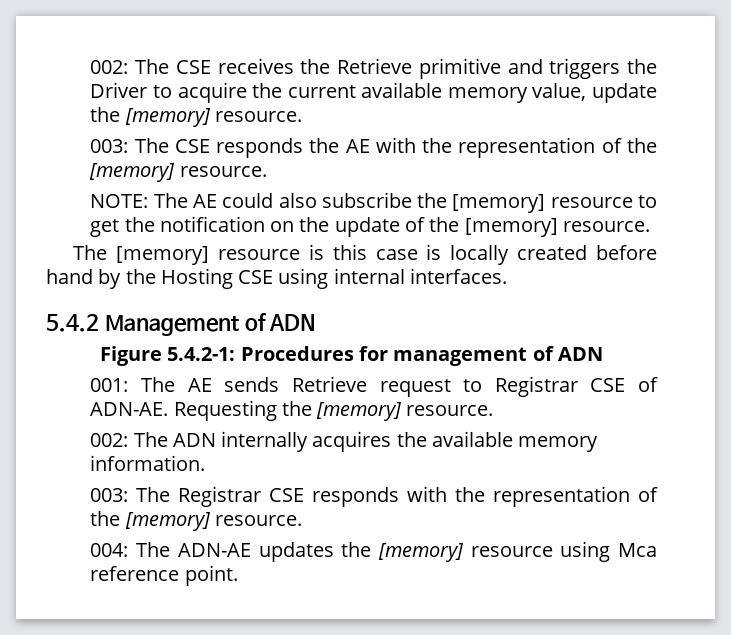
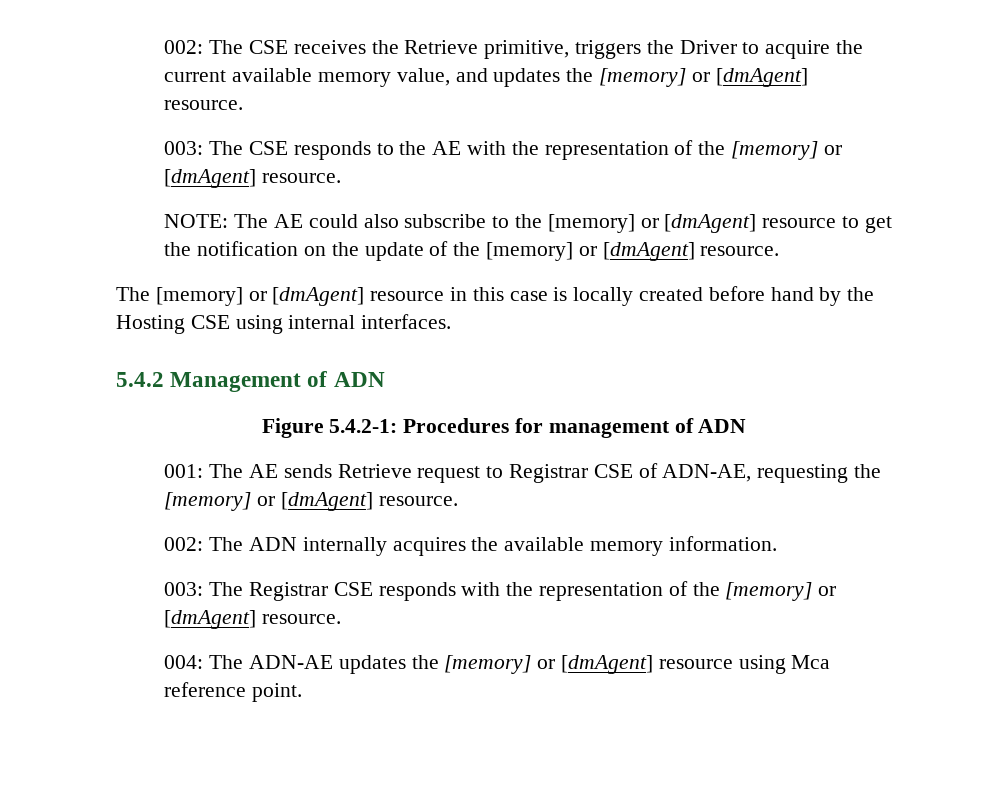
[418,58,543,79] primitive and -> [484,40,570,59] primitive,
[592,83,657,103] [90,107,211,127] update the [memory] -> [455,68,808,87] and updates the [memory] or [dmAgent]
(304, 148) none -> [376,143,394,155] to
(176, 172) none -> [823,145,842,155] [164,169,257,188] or [dmAgent]
[417,193,546,213] the [memory] -> [492,214,757,233] to the [memory] or [dmAgent]
(558, 227) none -> [578,242,695,261] or [dmAgent]
[217,244,324,260] resource is -> [248,287,468,306] or [dmAgent] resource in
[90,400,403,421] ADN-AE. Requesting the [memory] -> [662,464,882,483] [164,492,373,511] ADN-AE, requesting the [memory] or [dmAgent]
(211, 521) none -> [818,586,837,596] [164,610,257,629] or [dmAgent]
(464, 552) none -> [537,655,653,674] or [dmAgent]

